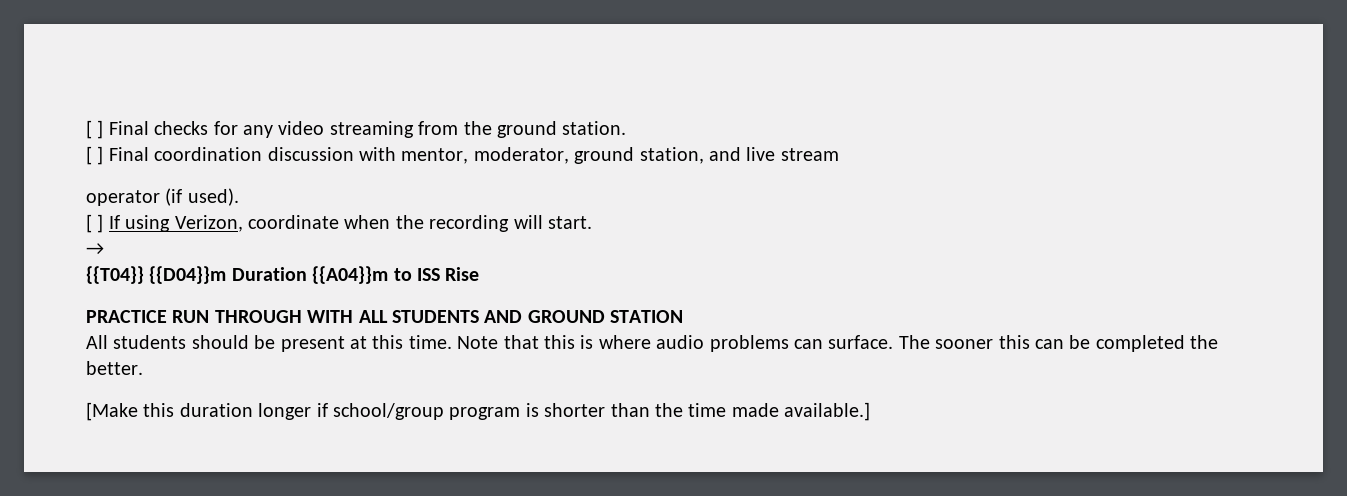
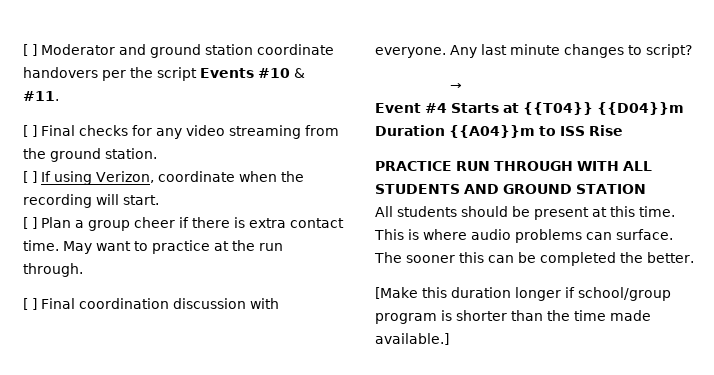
[86,120,104,139] [ ] -> [23,44,334,58] [23,67,305,81] [23,91,59,101] [23,125,37,137] [ ] Moderator and ground station coordinate handovers per the script Events #10 & #11. // [ ]
[86,146,839,165] [86,188,239,206] // [ ] Final coordination discussion with mentor, moderator, ground station, and live stream // operator (if used). -> (157, 153) none
[86,243,104,255] → // -> [23,217,344,231] [23,240,283,254] [23,263,83,277] [23,298,279,310] [375,44,692,58] [450,83,463,90] [375,103,519,113] [ ] Plan a group cheer if there is extra contact time. May want to practice at the run through. // [ ] Final coordination discussion with everyone. Any last minute changes to script? // → // Event #4 Starts at
[457,335,575,349] Note that this -> [374,229,404,240] This

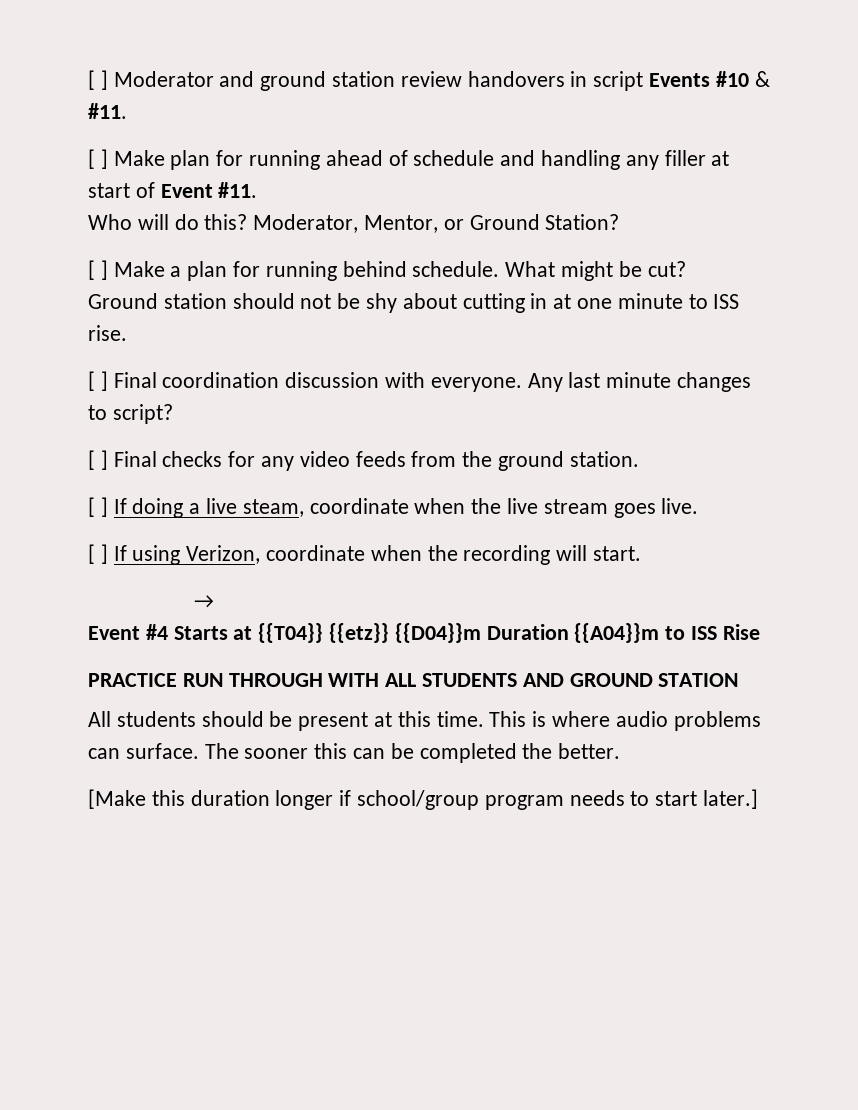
[257,44,334,55] [23,67,153,81] coordinate handovers per the -> [400,71,588,87] review handovers in
[41,125,339,139] [23,148,157,162] [23,171,304,185] [23,194,159,208] [23,217,344,231] [23,240,283,254] [23,263,83,277] Final checks for any video streaming from the ground station. // [ ] If using Verizon, coordinate when the recording will start. // [ ] Plan a group cheer if there is extra contact time. May want to practice at the run through. -> [113,150,730,170] [88,182,258,198] [88,214,620,233] [88,260,686,281] [88,293,740,313] [88,325,127,341] Make plan for running ahead of schedule and handling any filler at start of Event #11. // Who will do this? Moderator, Mentor, or Ground Station? // [ ] Make a plan for running behind schedule. What might be cut? // Ground station should not be shy about cutting in at one minute to ISS rise.
(692, 51) none -> [88,450,639,471] [88,497,699,518] [88,544,642,565] // [ ] Final checks for any video feeds from the ground station. // [ ] If doing a live steam, coordinate when the live stream goes live. // [ ] If using Verizon, coordinate when the recording will start.
(593, 108) none -> [329,623,390,643] {{etz}}
[441,310,651,321] [375,333,449,345] is shorter than the time made available.] -> [569,789,759,809] needs to start later.]

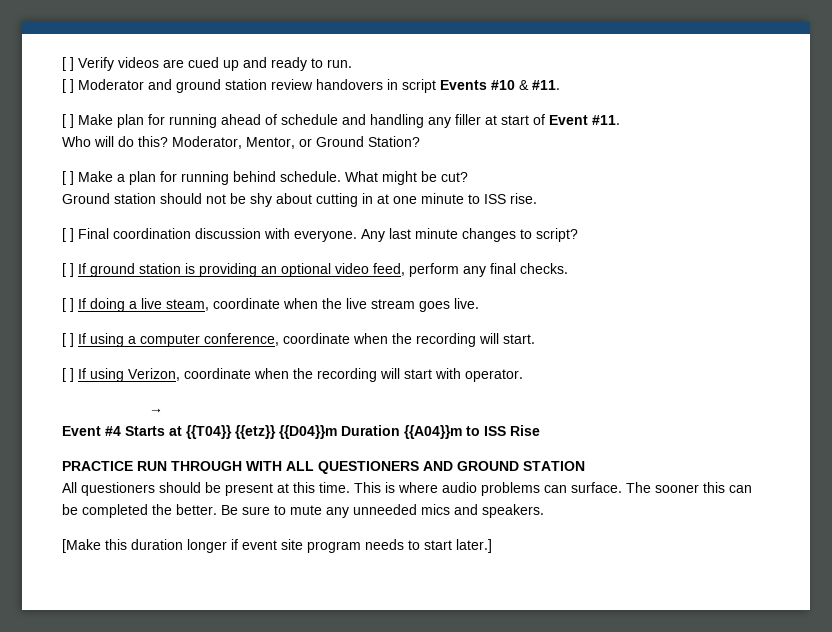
[88,70,108,90] [ ] -> [62,57,352,71] [62,79,74,93] [ ] Verify videos are cued up and ready to run. // [ ]
[113,451,639,471] Final checks for any video feeds from the ground station. -> [78,263,568,277] If ground station is providing an optional video feed, perform any final checks.
(699, 506) none -> [62,333,535,347] // [ ] If using a computer conference, coordinate when the recording will start.
[593,546,642,561] start. -> [404,368,523,382] start with operator.
[422,673,518,687] STUDENTS -> [318,461,419,474] QUESTIONERS
[116,711,196,727] students -> [81,482,155,496] questioners
(621, 751) none -> [221,504,544,518] Be sure to mute any unneeded mics and speakers.
[357,790,480,810] school/group -> [242,539,303,550] event site

